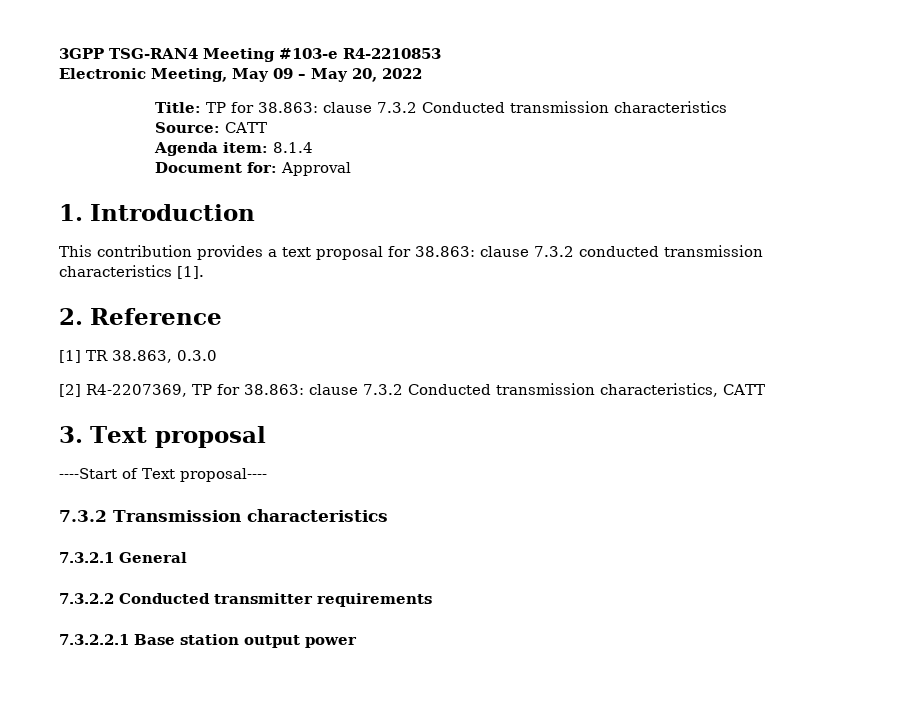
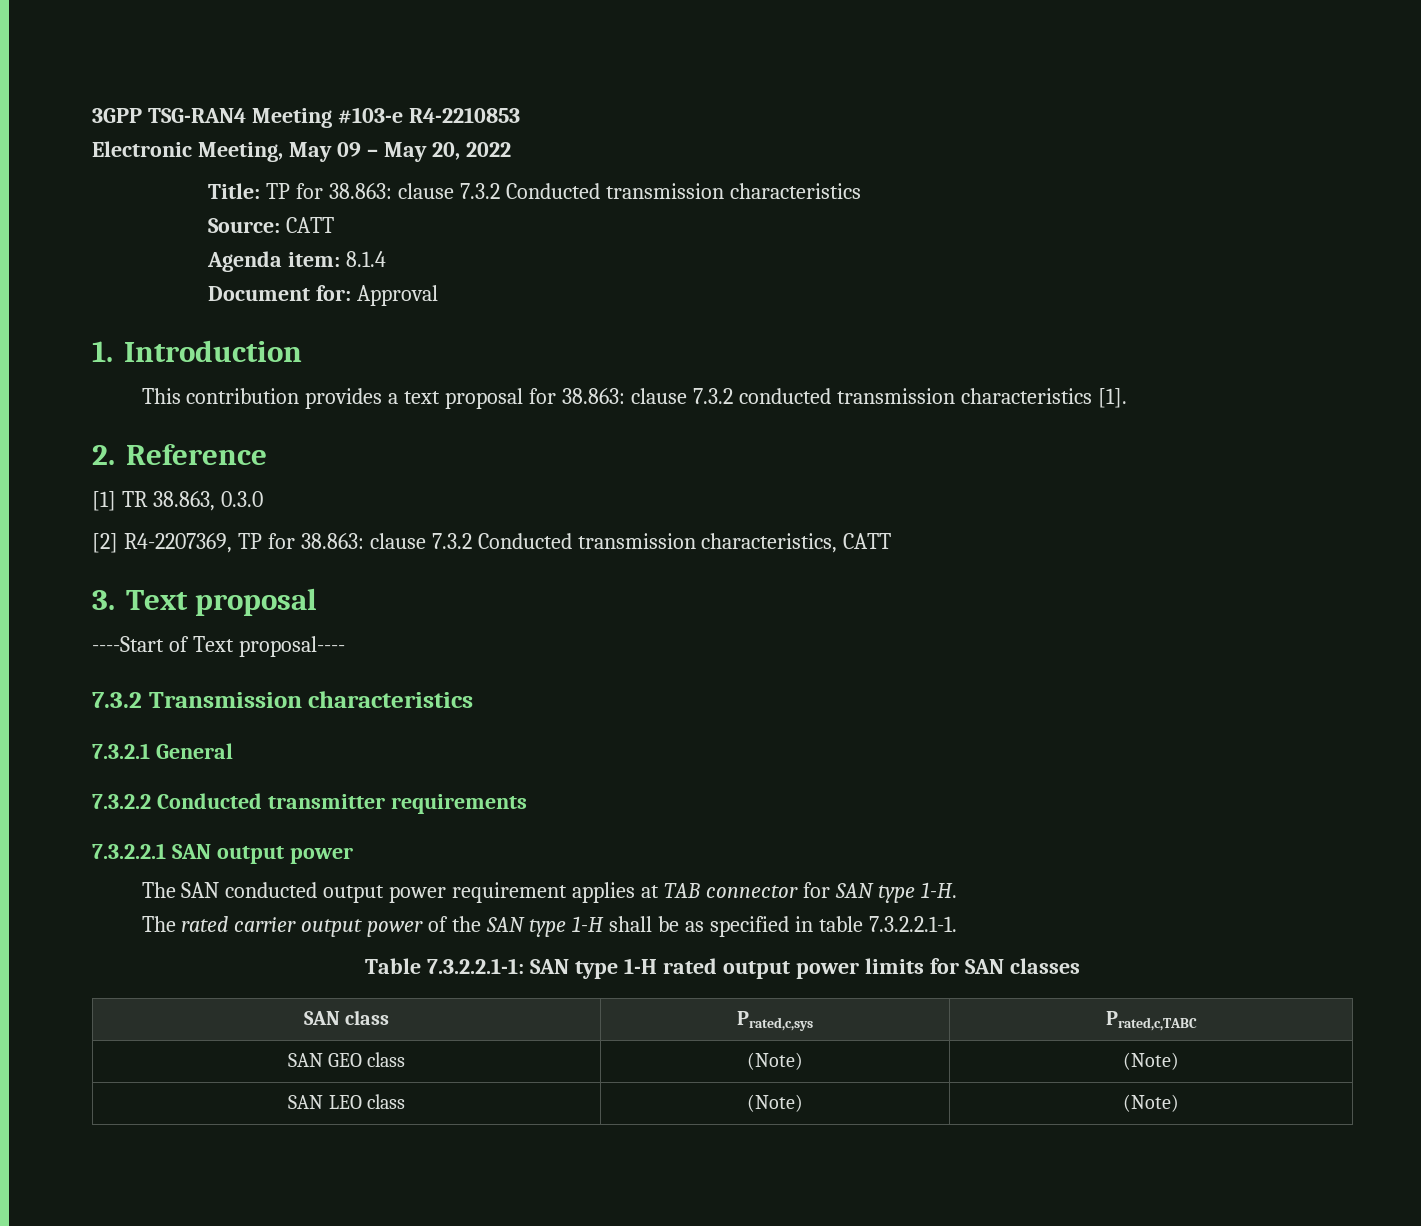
[134,634,357,648] Base station output power -> [171,844,353,864] [141,882,957,903] [141,916,957,937] [365,958,1080,979] [303,1010,390,1025] [737,1011,813,1031] [1105,1011,1197,1031] [287,1052,406,1067] [747,1052,803,1070] [1123,1052,1179,1070] [288,1094,405,1109] [747,1094,803,1112] [1123,1094,1179,1112] SAN output power // The SAN conducted output power requirement applies at TAB connector for SAN type 1-H. // The rated carrier output power of the SAN type 1-H shall be as specified in table 7.3.2.2.1-1. // Table 7.3.2.2.1-1: SAN type 1-H rated output power limits for SAN classes // SAN class | Prated,c,sys | Prated,c,TABC // SAN GEO class | (Note) | (Note) // SAN LEO class | (Note) | (Note)

